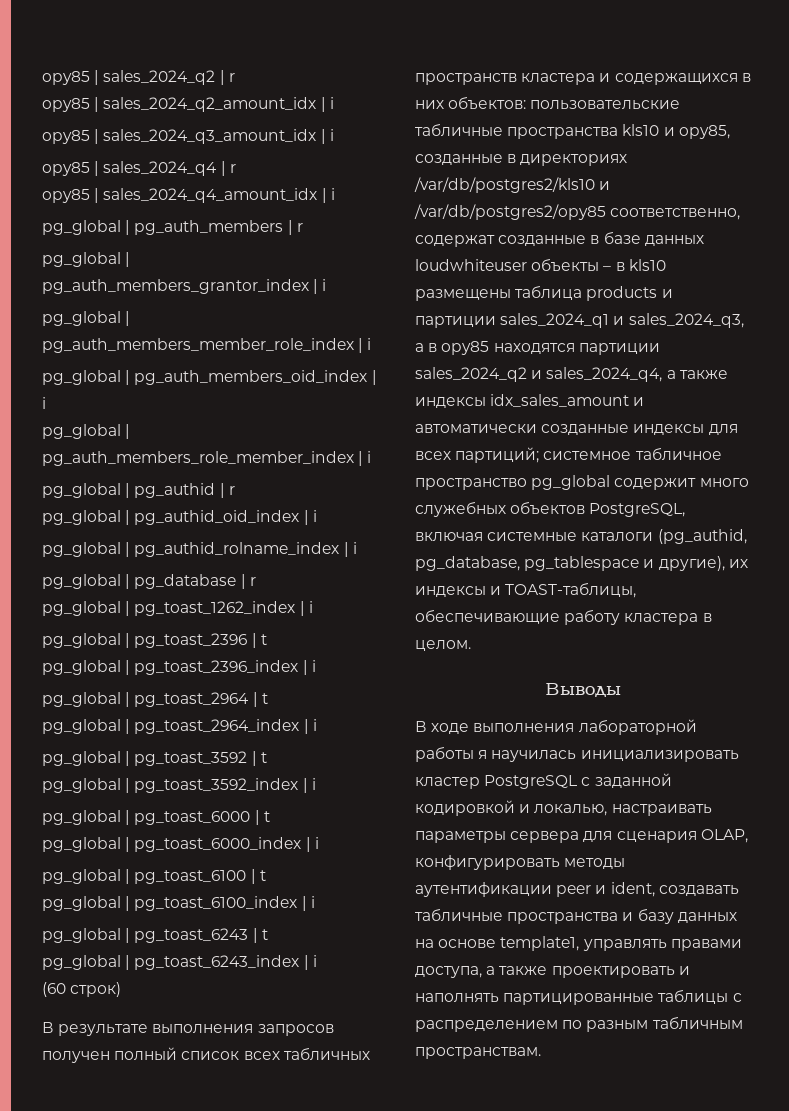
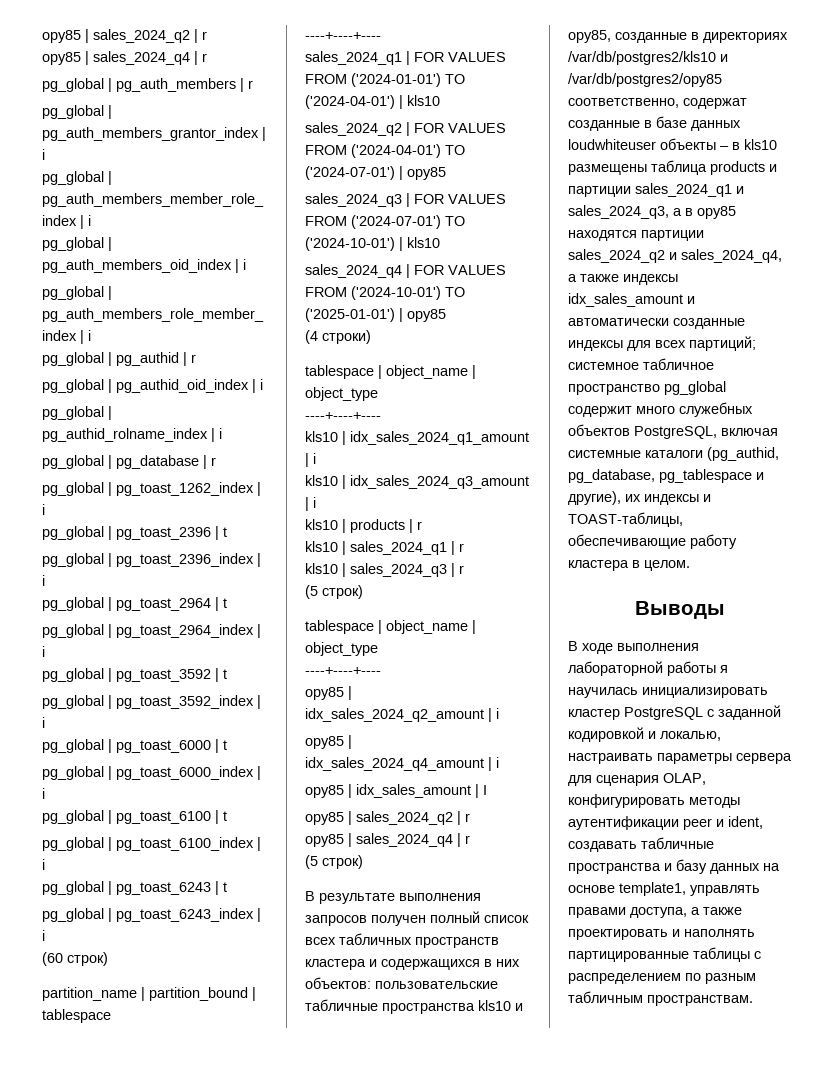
[42,70,235,85] [42,97,334,112] [42,129,334,144] [42,161,236,176] [42,188,335,203] opy85 | sales_2024_q2 | r // opy85 | sales_2024_q2_amount_idx | i // opy85 | sales_2024_q3_amount_idx | i // opy85 | sales_2024_q4 | r // opy85 | sales_2024_q4_amount_idx | i -> [42,29,207,43] [42,51,207,65] opy85 | sales_2024_q2 | r // opy85 | sales_2024_q4 | r
(122, 989) none -> [42,987,256,1001] [42,1009,111,1023] [305,32,381,40] [305,51,506,65] [305,73,465,87] [305,95,440,109] [305,122,506,136] [305,144,465,158] [305,166,446,180] [305,193,506,207] [305,215,465,229] [305,237,440,251] [305,264,506,278] [305,286,465,300] [305,308,446,322] [305,330,371,344] [305,365,476,379] [305,387,378,401] [305,412,381,420] [305,431,529,445] [305,453,316,467] [305,475,529,489] [305,497,316,511] [305,519,422,533] [305,541,464,555] [305,563,464,577] [305,585,363,599] [305,620,476,634] [305,642,378,656] [305,667,381,675] [305,686,352,700] [305,708,499,722] [305,735,352,749] [305,757,499,771] [305,784,487,798] [305,811,470,825] [305,833,470,847] [305,855,363,869] // partition_name | partition_bound | tablespace // ----+----+---- // sales_2024_q1 | FOR VALUES FROM ('2024-01-01') TO ('2024-04-01') | kls10 // sales_2024_q2 | FOR VALUES FROM ('2024-04-01') TO ('2024-07-01') | opy85 // sales_2024_q3 | FOR VALUES FROM ('2024-07-01') TO ('2024-10-01') | kls10 // sales_2024_q4 | FOR VALUES FROM ('2024-10-01') TO ('2025-01-01') | opy85 // (4 строки) // tablespace | object_name | object_type // ----+----+---- // kls10 | idx_sales_2024_q1_amount | i // kls10 | idx_sales_2024_q3_amount | i // kls10 | products | r // kls10 | sales_2024_q1 | r // kls10 | sales_2024_q3 | r // (5 строк) // tablespace | object_name | object_type // ----+----+---- // opy85 | idx_sales_2024_q2_amount | i // opy85 | idx_sales_2024_q4_amount | i // opy85 | idx_sales_amount | I // opy85 | sales_2024_q2 | r // opy85 | sales_2024_q4 | r // (5 строк)

